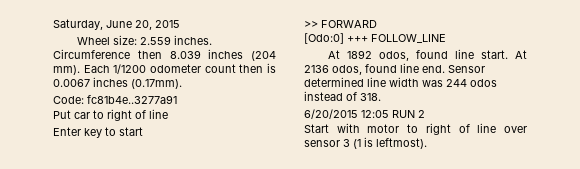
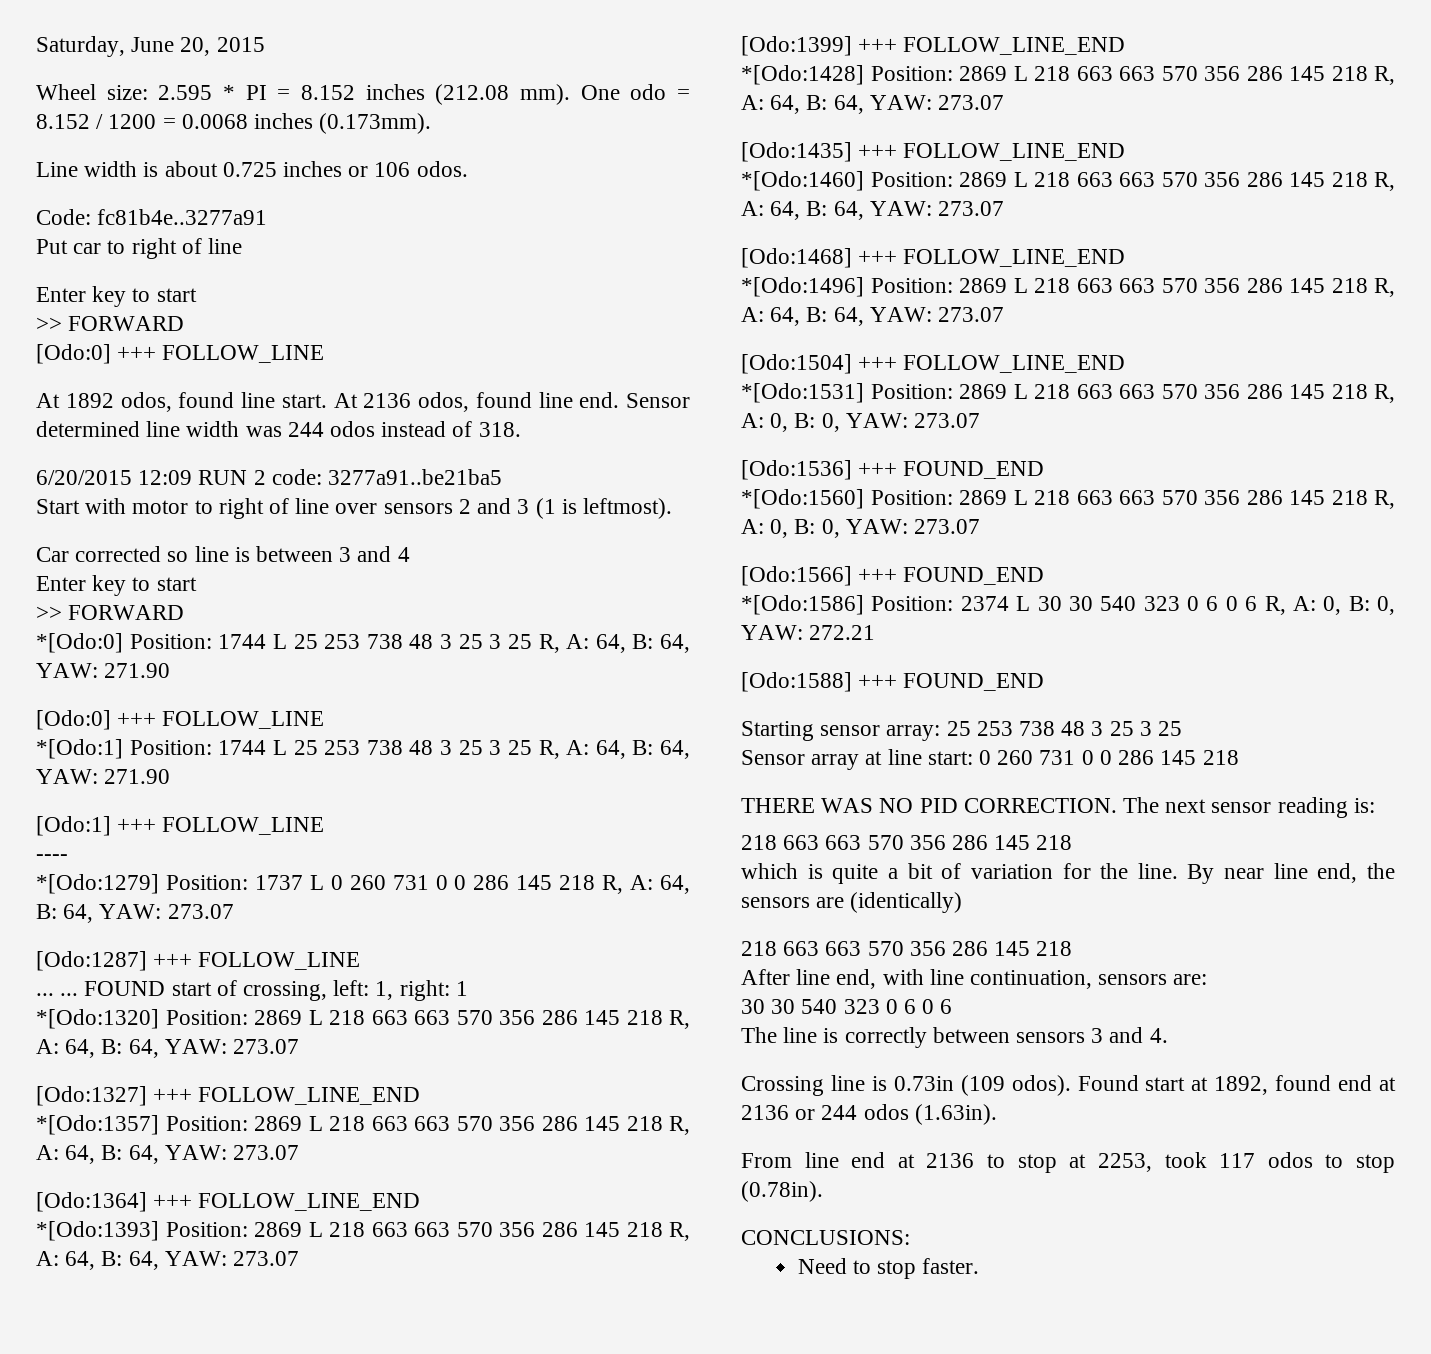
[140,35,213,45] [53,49,276,61] [53,63,276,75] [53,77,182,89] 2.559 inches. Circumference then 8.039 inches (204 mm). Each 1/1200 odometer count then is 0.0067 inches (0.17mm). -> [158,84,690,105] [36,113,432,134] [36,161,468,177] 2.595 * PI = 8.152 inches (212.08 mm). One odo = 8.152 / 1200 = 0.0068 inches (0.173mm). // Line width is about 0.725 inches or 106 odos.
[361,110,389,118] 12:05 -> [138,470,193,485] 12:09
(425, 114) none -> [271,469,503,485] code: 3277a91..be21ba5
[304,140,340,147] sensor -> [383,498,512,514] sensors 2 and
(427, 143) none -> [36,546,410,562] [36,575,197,596] [36,605,185,620] [36,633,690,653] [36,663,171,678] [36,710,325,730] [36,739,690,759] [36,769,171,784] [36,816,325,836] [36,854,68,861] [36,874,691,894] [36,904,234,923] [36,951,361,971] [36,980,468,1001] [36,1009,690,1029] [36,1039,300,1058] [36,1086,421,1106] [36,1115,690,1135] [36,1145,300,1164] [36,1192,421,1212] [36,1221,690,1241] [36,1251,300,1270] [741,36,1126,56] [741,65,1395,85] [741,95,1005,114] [741,142,1126,162] [741,171,1395,191] [741,201,1005,220] [741,248,1126,268] [741,277,1395,297] [741,307,1005,326] [741,354,1126,374] [741,383,1395,403] [741,413,981,432] [741,460,1045,480] [741,489,1395,509] [741,519,981,538] [741,566,1045,586] [741,595,1395,615] [741,625,876,640] [741,672,1045,692] [741,721,1183,741] [741,749,1239,770] [741,797,1375,818] [741,835,1073,850] [741,863,1395,884] [741,892,963,913] [741,941,1073,956] [741,969,1208,989] [741,999,953,1014] [741,1027,1168,1048] [741,1075,1396,1096] [741,1104,997,1125] [741,1152,1396,1173] [741,1181,823,1202] [741,1230,910,1245] [797,1258,980,1279] // Car corrected so line is between 3 and 4 // Enter key to start // >> FORWARD // *[Odo:0] Position: 1744 L 25 253 738 48 3 25 3 25 R, A: 64, B: 64, YAW: 271.90 // [Odo:0] +++ FOLLOW_LINE // *[Odo:1] Position: 1744 L 25 253 738 48 3 25 3 25 R, A: 64, B: 64, YAW: 271.90 // [Odo:1] +++ FOLLOW_LINE // ---- // *[Odo:1279] Position: 1737 L 0 260 731 0 0 286 145 218 R, A: 64, B: 64, YAW: 273.07 // [Odo:1287] +++ FOLLOW_LINE // ... ... FOUND start of crossing, left: 1, right: 1 // *[Odo:1320] Position: 2869 L 218 663 663 570 356 286 145 218 R, A: 64, B: 64, YAW: 273.07 // [Odo:1327] +++ FOLLOW_LINE_END // *[Odo:1357] Position: 2869 L 218 663 663 570 356 286 145 218 R, A: 64, B: 64, YAW: 273.07 // [Odo:1364] +++ FOLLOW_LINE_END // *[Odo:1393] Position: 2869 L 218 663 663 570 356 286 145 218 R, A: 64, B: 64, YAW: 273.07 // [Odo:1399] +++ FOLLOW_LINE_END // *[Odo:1428] Position: 2869 L 218 663 663 570 356 286 145 218 R, A: 64, B: 64, YAW: 273.07 // [Odo:1435] +++ FOLLOW_LINE_END // *[Odo:1460] Position: 2869 L 218 663 663 570 356 286 145 218 R, A: 64, B: 64, YAW: 273.07 // [Odo:1468] +++ FOLLOW_LINE_END // *[Odo:1496] Position: 2869 L 218 663 663 570 356 286 145 218 R, A: 64, B: 64, YAW: 273.07 // [Odo:1504] +++ FOLLOW_LINE_END // *[Odo:1531] Position: 2869 L 218 663 663 570 356 286 145 218 R, A: 0, B: 0, YAW: 273.07 // [Odo:1536] +++ FOUND_END // *[Odo:1560] Position: 2869 L 218 663 663 570 356 286 145 218 R, A: 0, B: 0, YAW: 273.07 // [Odo:1566] +++ FOUND_END // *[Odo:1586] Position: 2374 L 30 30 540 323 0 6 0 6 R, A: 0, B: 0, YAW: 272.21 // [Odo:1588] +++ FOUND_END // Starting sensor array: 25 253 738 48 3 25 3 25 // Sensor array at line start: 0 260 731 0 0 286 145 218 // THERE WAS NO PID CORRECTION. The next sensor reading is: // 218 663 663 570 356 286 145 218 // which is quite a bit of variation for the line. By near line end, the sensors are (identically) // 218 663 663 570 356 286 145 218 // After line end, with line continuation, sensors are: // 30 30 540 323 0 6 0 6 // The line is correctly between sensors 3 and 4. // Crossing line is 0.73in (109 odos). Found start at 1892, found end at 2136 or 244 odos (1.63in). // From line end at 2136 to stop at 2253, took 117 odos to stop (0.78in). // CONCLUSIONS: // Need to stop faster.

